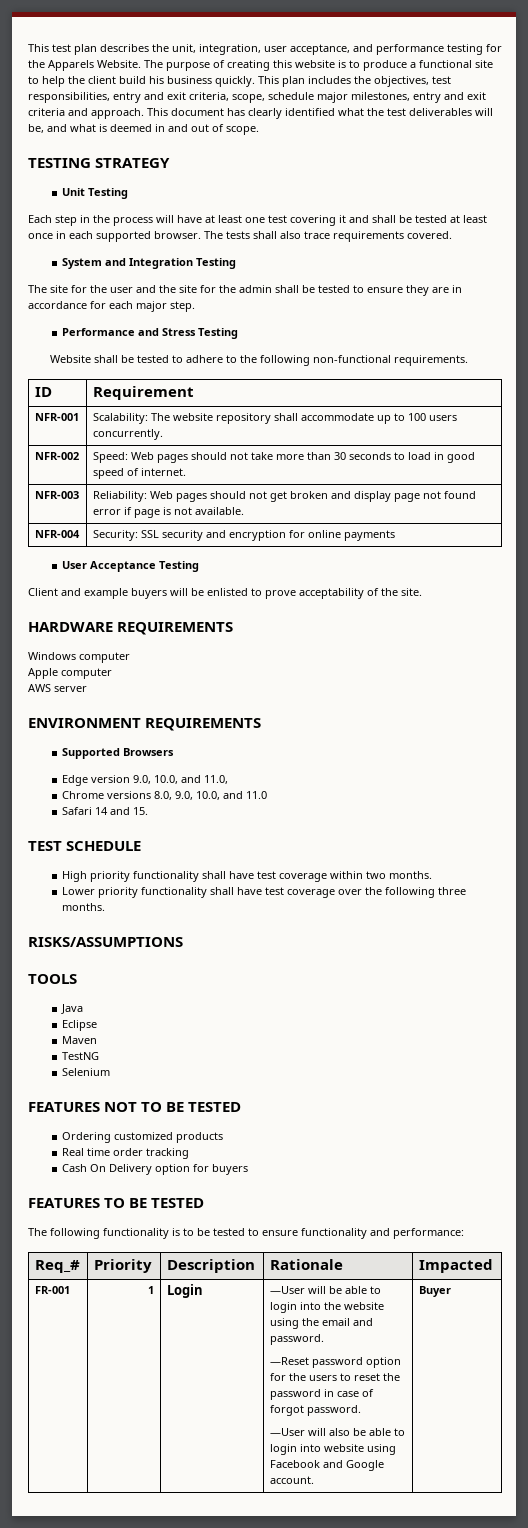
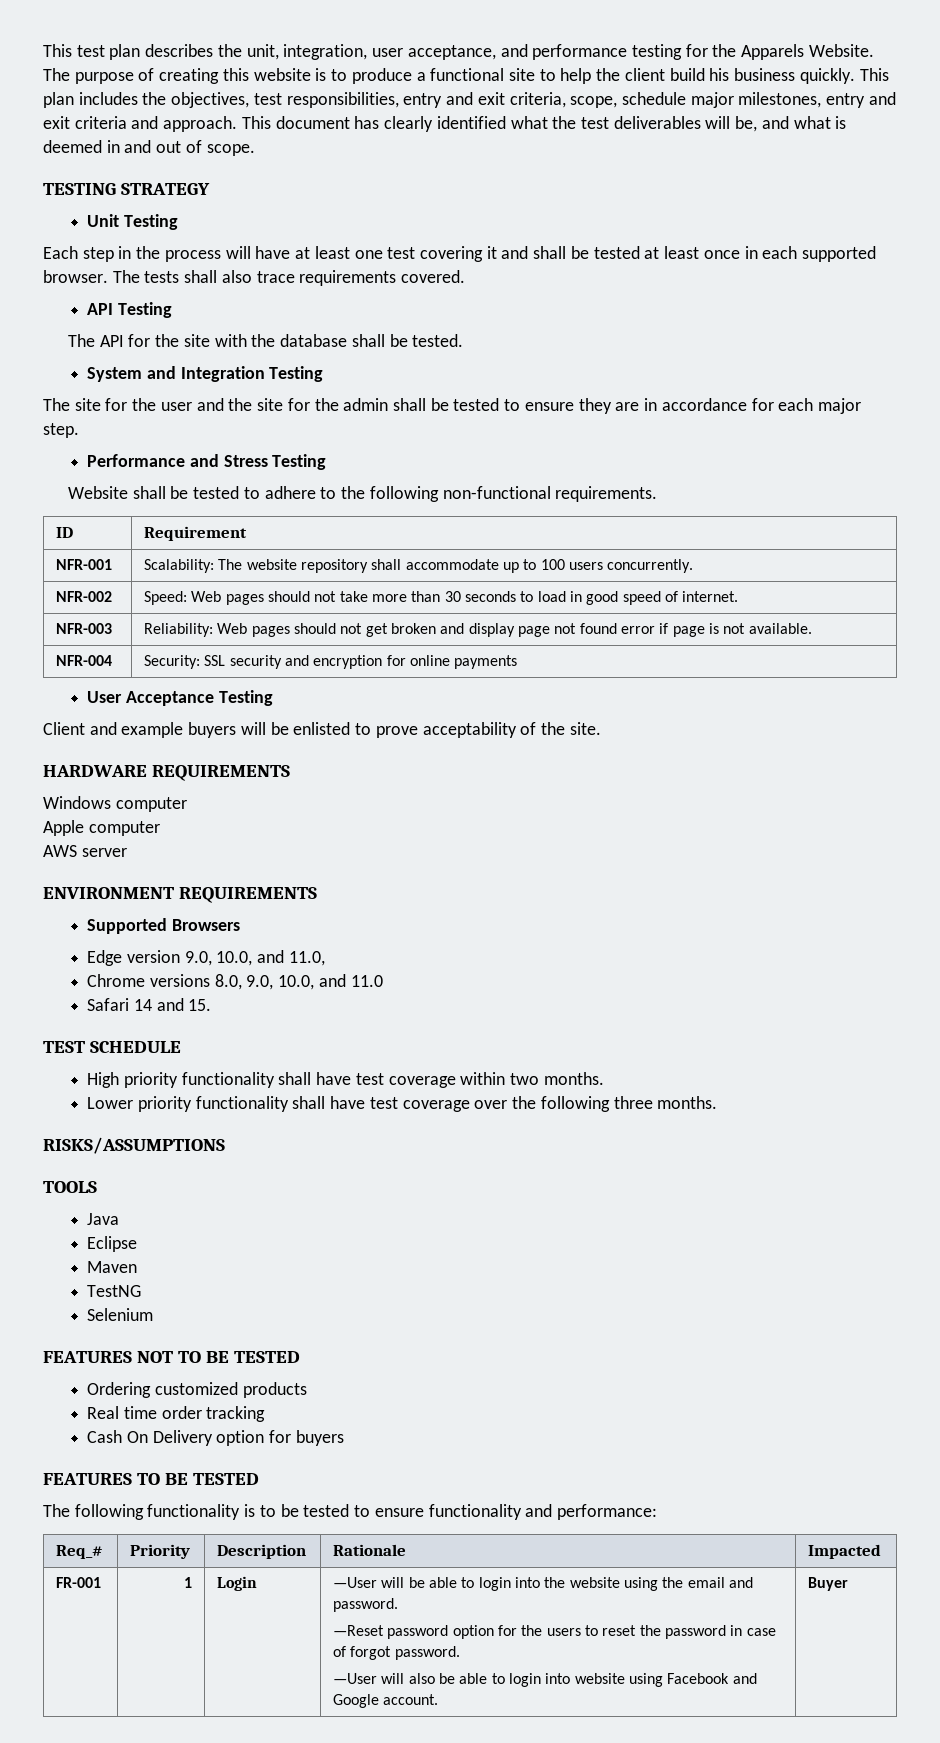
(452, 235) none -> [87,302,172,318] [68,334,464,347] // API Testing // The API for the site with the database shall be tested.

